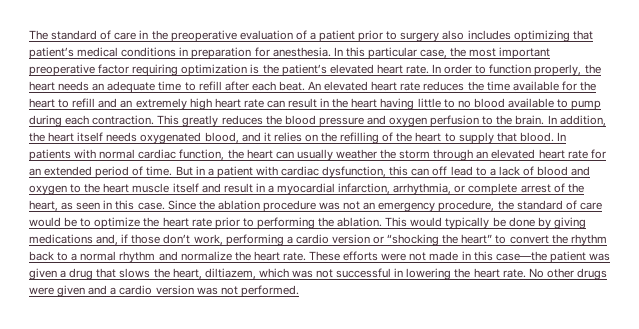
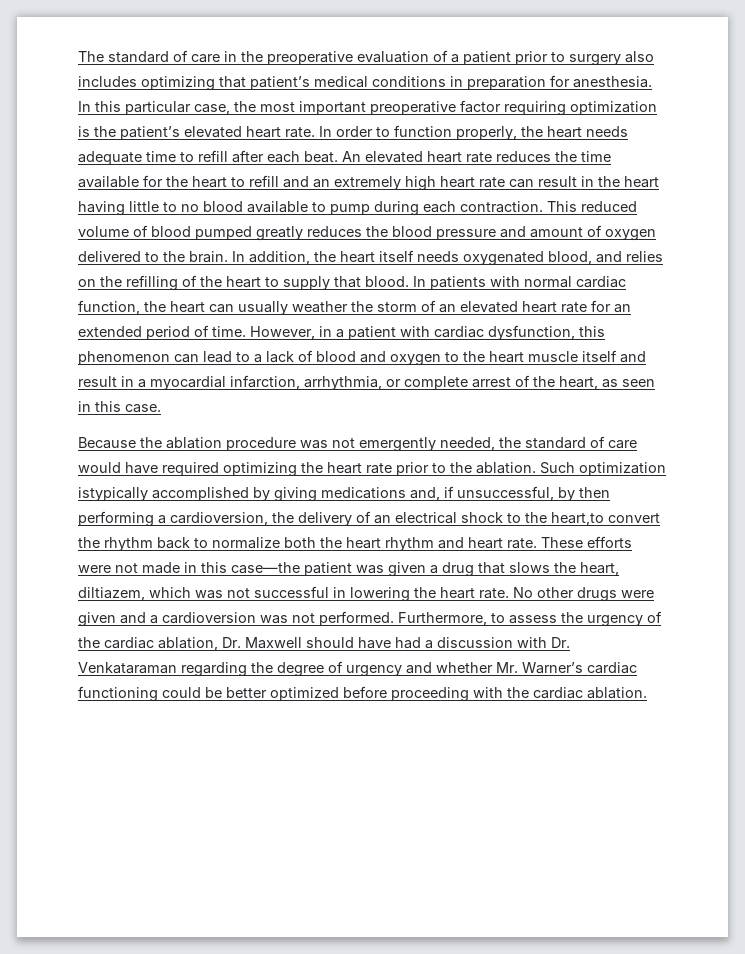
[92,83,105,91] an -> (628, 131) none
(180, 120) none -> [581,201,637,212] [78,225,252,240] reduced volume of blood pumped
[389,115,480,127] oxygen perfusion -> [530,225,656,241] [78,251,141,262] amount of oxygen delivered
[263,132,271,142] it -> (622, 257) none
[433,149,474,161] through -> [421,300,436,312] of
[175,166,193,176] But -> [250,326,315,340] However,
[411,166,448,176] can off -> [78,351,199,365] phenomenon can
[167,200,196,210] Since -> [78,437,136,449] // Because
[363,200,495,212] an emergency procedure, -> [359,437,495,452] emergently needed,
[64,217,141,229] be to optimize -> [125,462,297,477] have required optimizing
[256,217,315,229] performing -> (446, 468) none
[385,217,535,229] This would typically be done -> [540,462,666,476] [78,487,249,501] Such optimization istypically accomplished
[131,234,507,246] those don’t work, performing a cardio version or “shocking the heart” to -> [457,486,610,501] [78,511,604,527] unsuccessful, by then performing a cardioversion, the delivery of an electrical shock to the heart,to
[71,251,251,263] a normal rhythm and normalize the -> [212,537,464,551] normalize both the heart rhythm and
[119,285,194,295] cardio version -> [162,612,256,624] cardioversion
(299, 291) none -> [398,611,662,627] [78,637,570,651] [78,661,637,677] [78,686,647,702] Furthermore, to assess the urgency of the cardiac ablation, Dr. Maxwell should have had a discussion with Dr. Venkataraman regarding the degree of urgency and whether Mr. Warner’s cardiac functioning could be better optimized before proceeding with the cardiac ablation.

